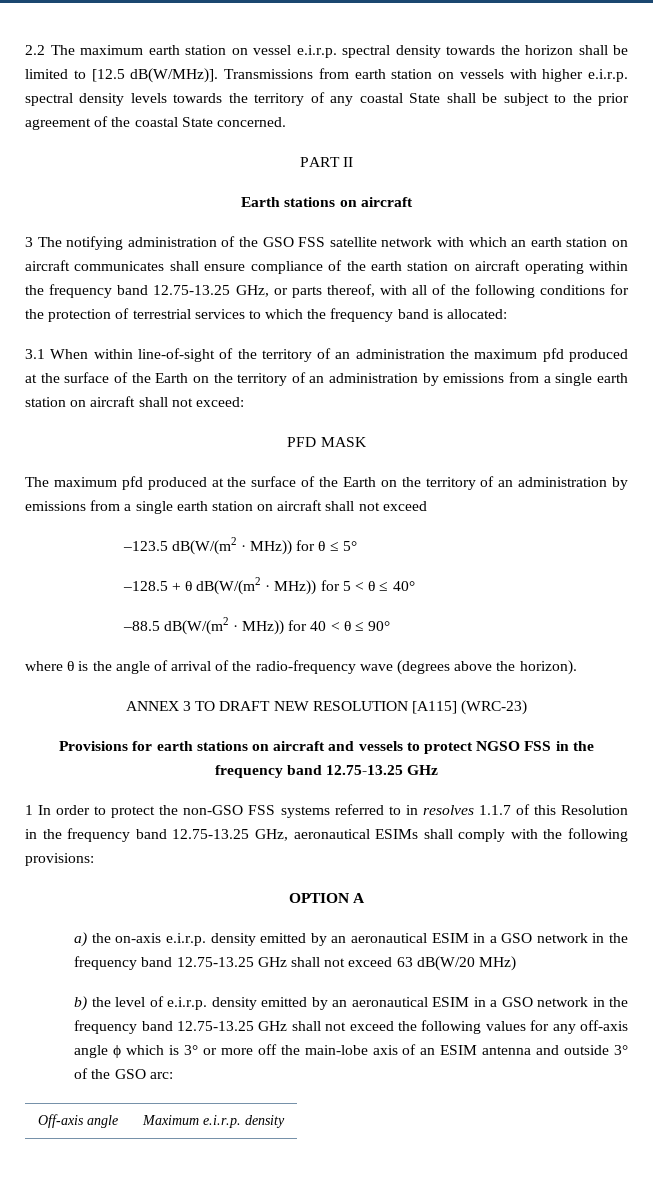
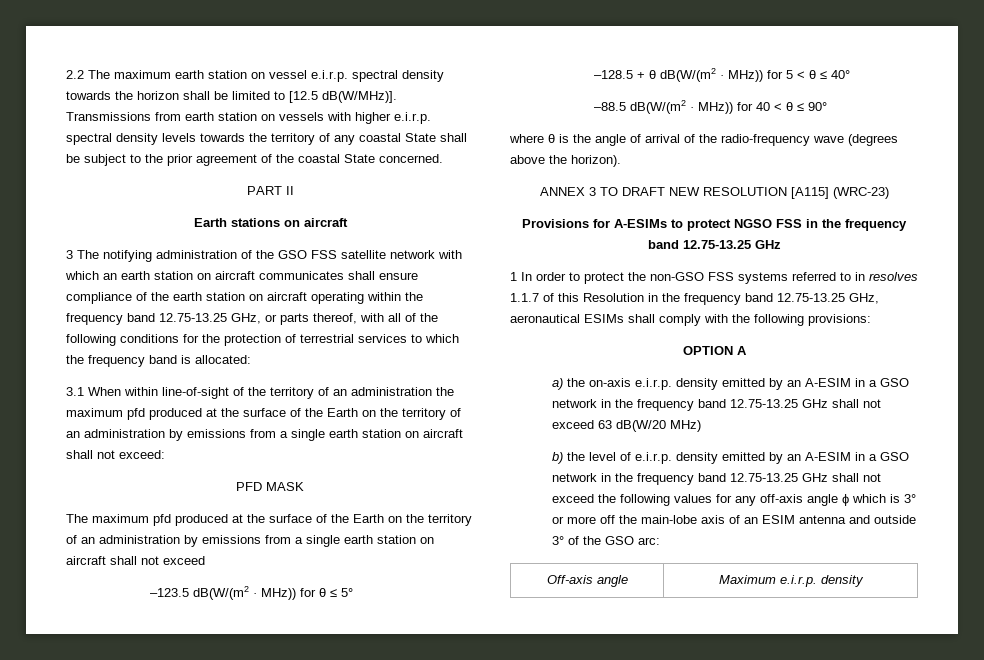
[156,741,403,751] earth stations on aircraft and vessels -> [614,219,667,228] A-ESIMs
[350,933,469,943] aeronautical ESIM -> [804,378,851,387] A-ESIM
[351,997,470,1007] aeronautical ESIM -> [804,452,851,461] A-ESIM

